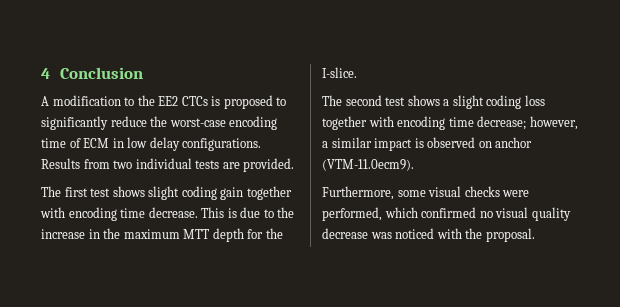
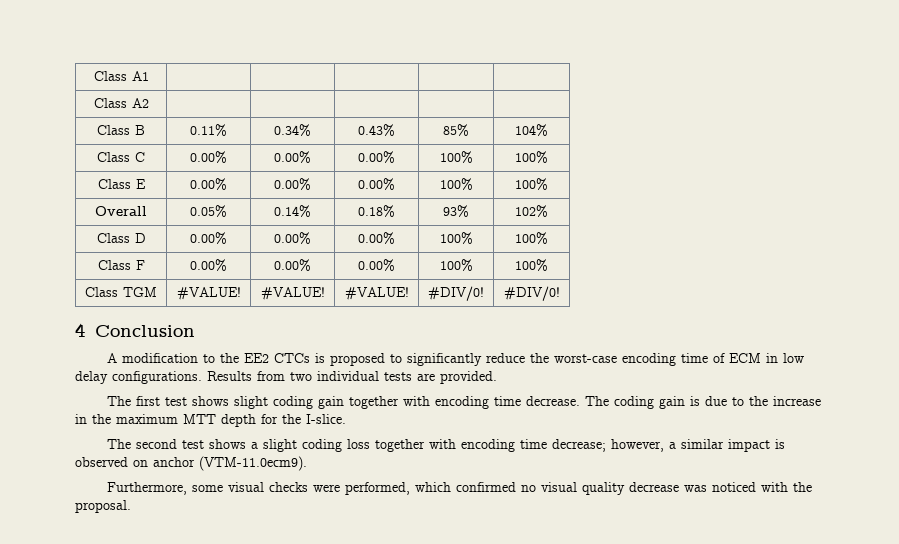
(41, 73) none -> [93,71,149,81] [93,98,149,108] [97,125,145,135] [190,124,227,137] [274,124,311,137] [358,124,395,137] [443,124,469,137] [515,124,548,137] [97,152,145,162] [190,151,227,164] [274,151,311,164] [358,151,395,164] [439,151,473,164] [515,151,548,164] [97,179,146,189] [190,178,227,191] [274,178,311,191] [358,178,395,191] [439,178,473,191] [515,178,548,191] [95,206,147,216] [190,205,227,218] [274,205,311,218] [358,205,395,218] [443,205,469,218] [515,205,548,218] [96,233,146,243] [190,232,227,245] [274,232,311,245] [358,232,395,245] [439,232,473,245] [515,232,548,245] [97,260,145,270] [190,259,227,272] [274,259,311,272] [358,259,395,272] [439,259,473,272] [515,259,548,272] [85,287,157,297] [176,287,241,300] [260,287,325,300] [344,287,409,300] [428,286,484,301] [503,286,560,301] Class A1 | | | | | // Class A2 | | | | | // Class B | 0.11% | 0.34% | 0.43% | 85% | 104% // Class C | 0.00% | 0.00% | 0.00% | 100% | 100% // Class E | 0.00% | 0.00% | 0.00% | 100% | 100% // Overall | 0.05% | 0.14% | 0.18% | 93% | 102% // Class D | 0.00% | 0.00% | 0.00% | 100% | 100% // Class F | 0.00% | 0.00% | 0.00% | 100% | 100% // Class TGM | #VALUE! | #VALUE! | #VALUE! | #DIV/0! | #DIV/0! //
[201,207,225,218] This -> [584,396,685,409] The coding gain

